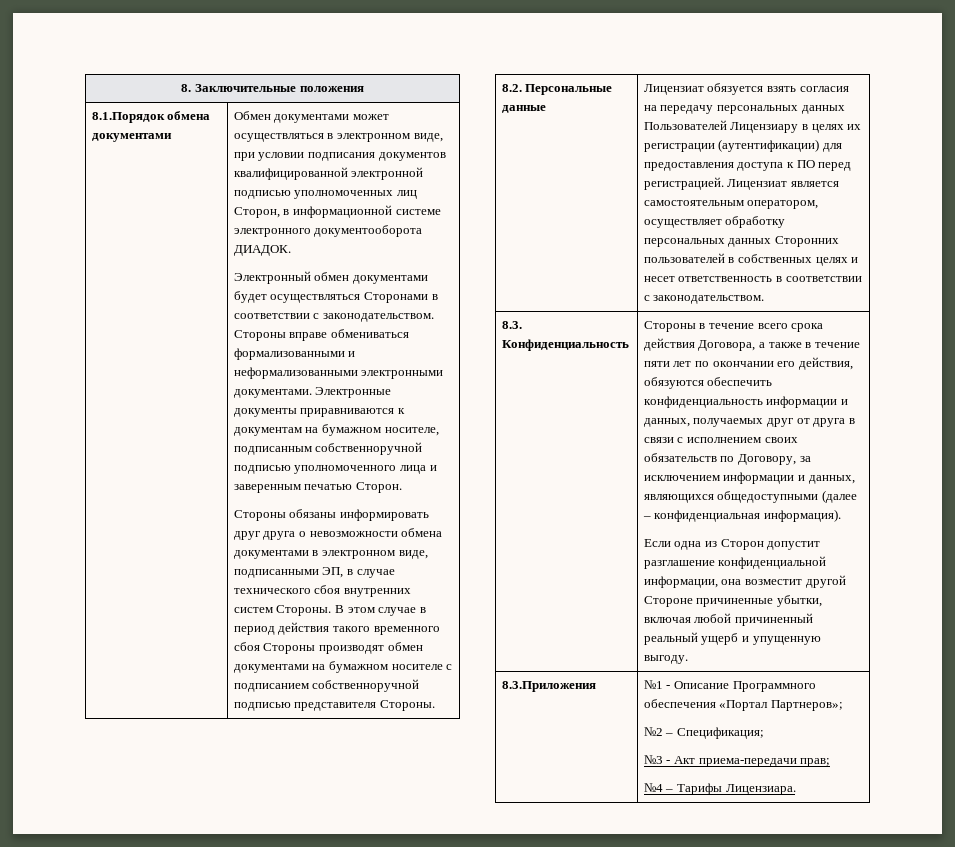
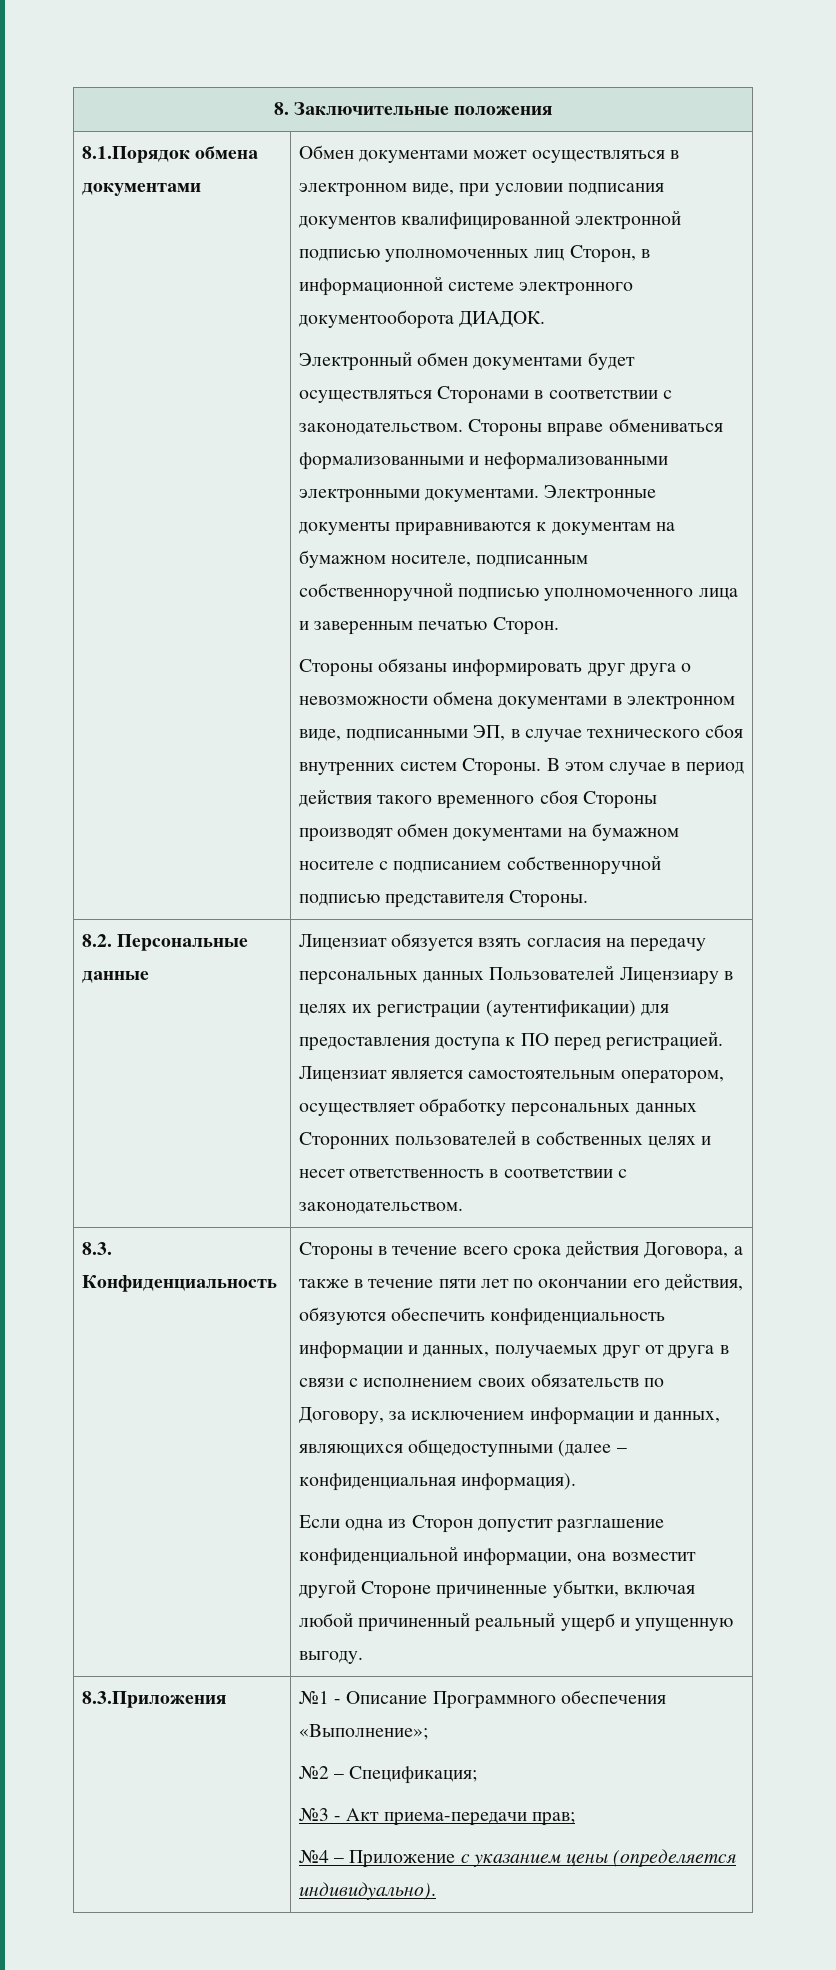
[719,700,843,711] «Портал Партнеров»; -> [298,1724,428,1740] «Выполнение»;
[676,783,796,795] Тарифы Лицензиара. -> [349,1849,737,1868] [298,1882,436,1900] Приложение с указанием цены (определяется индивидуально).

